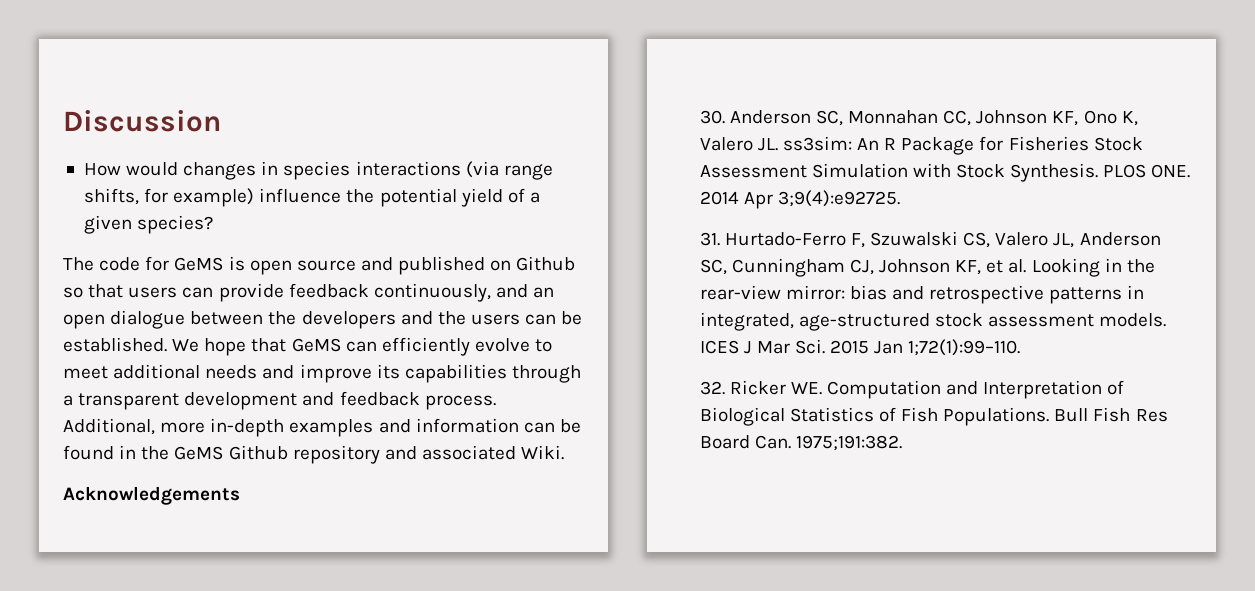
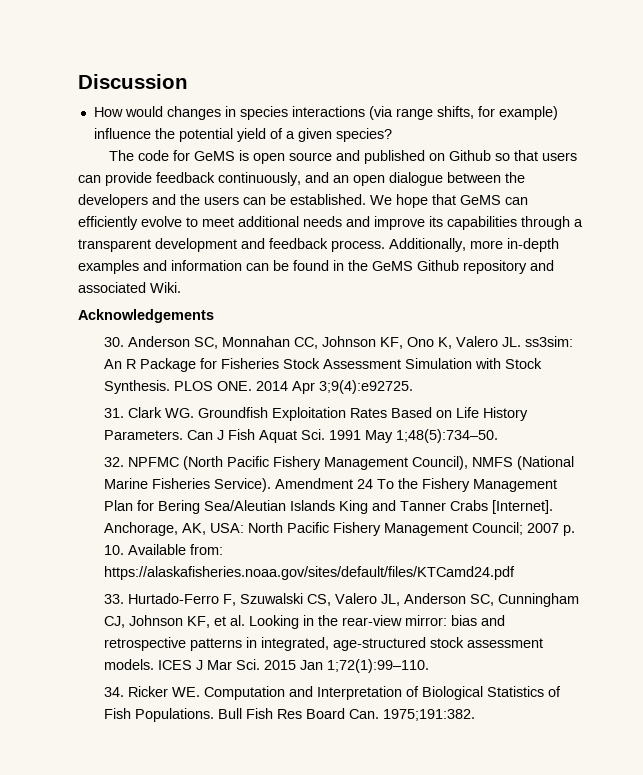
[63,418,155,435] Additional, -> [389,238,466,252] Additionally,
(720, 239) none -> [128,407,529,421] [104,429,499,443] [104,456,575,470] [104,478,558,492] [104,500,554,514] [104,522,576,536] [104,544,224,555] [104,566,516,580] [104,594,125,604] Clark WG. Groundfish Exploitation Rates Based on Life History Parameters. Can J Fish Aquat Sci. 1991 May 1;48(5):734–50. // 32. NPFMC (North Pacific Fishery Management Council), NMFS (National Marine Fisheries Service). Amendment 24 To the Fishery Management Plan for Bering Sea/Aleutian Islands King and Tanner Crabs [Internet]. Anchorage, AK, USA: North Pacific Fishery Management Council; 2007 p. 10. Available from: https://alaskafisheries.noaa.gov/sites/default/files/KTCamd24.pdf // 33.
[699,381,725,395] 32. -> [104,687,125,697] 34.

